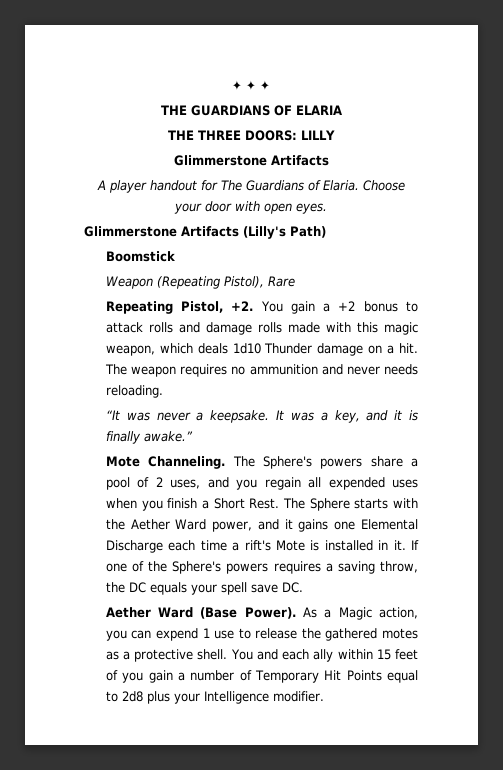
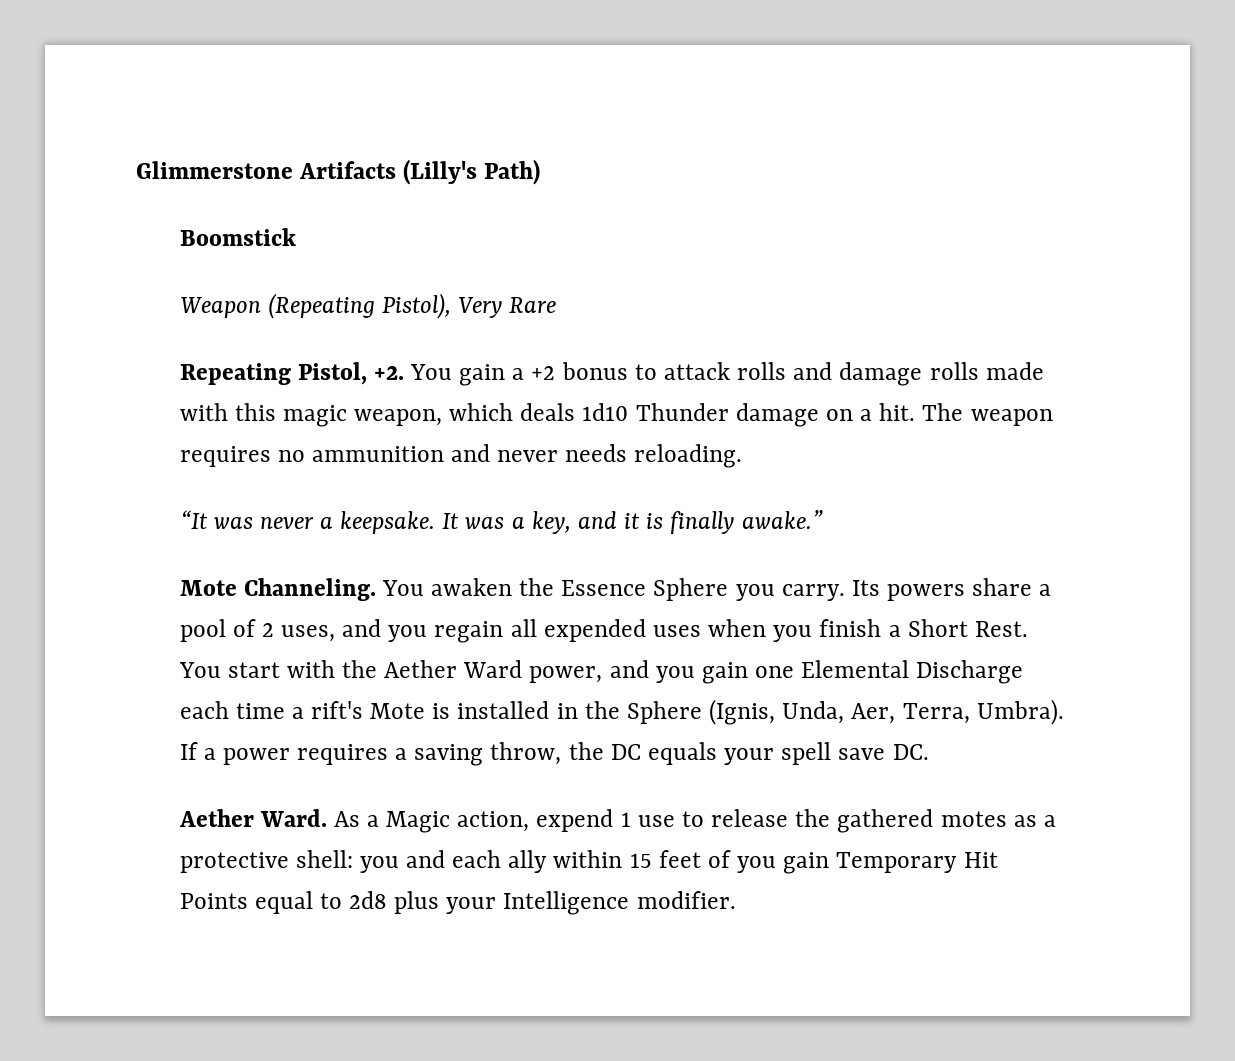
[232,80,270,91] [160,105,342,116] [168,130,336,141] [173,155,329,166] [96,180,405,193] [174,201,327,214] ✦ ✦ ✦ // THE GUARDIANS OF ELARIA // THE THREE DOORS: LILLY // Glimmerstone Artifacts // A player handout for The Guardians of Elaria. Choose your door with open eyes. // -> (136, 170) none
(264, 282) none -> [457,297,502,318] Very
[232,456,312,469] The Sphere's -> [381,578,880,601] You awaken the Essence Sphere you carry. Its
[282,498,389,511] The Sphere starts -> [178,662,280,678] You start
[284,519,329,532] it gains -> [655,662,748,684] you gain
[393,540,420,550] [105,561,269,574] it. If one of the Sphere's powers -> [584,699,1064,725] [179,742,290,765] the Sphere (Ignis, Unda, Aer, Terra, Umbra). If a power
[158,607,296,619] Ward (Base Power). -> [259,809,327,827] Ward.
[105,630,152,641] you can -> (530, 821) none
[197,649,253,660] shell. You -> [295,850,399,873] shell: you
[177,670,252,681] a number of -> (830, 863) none

